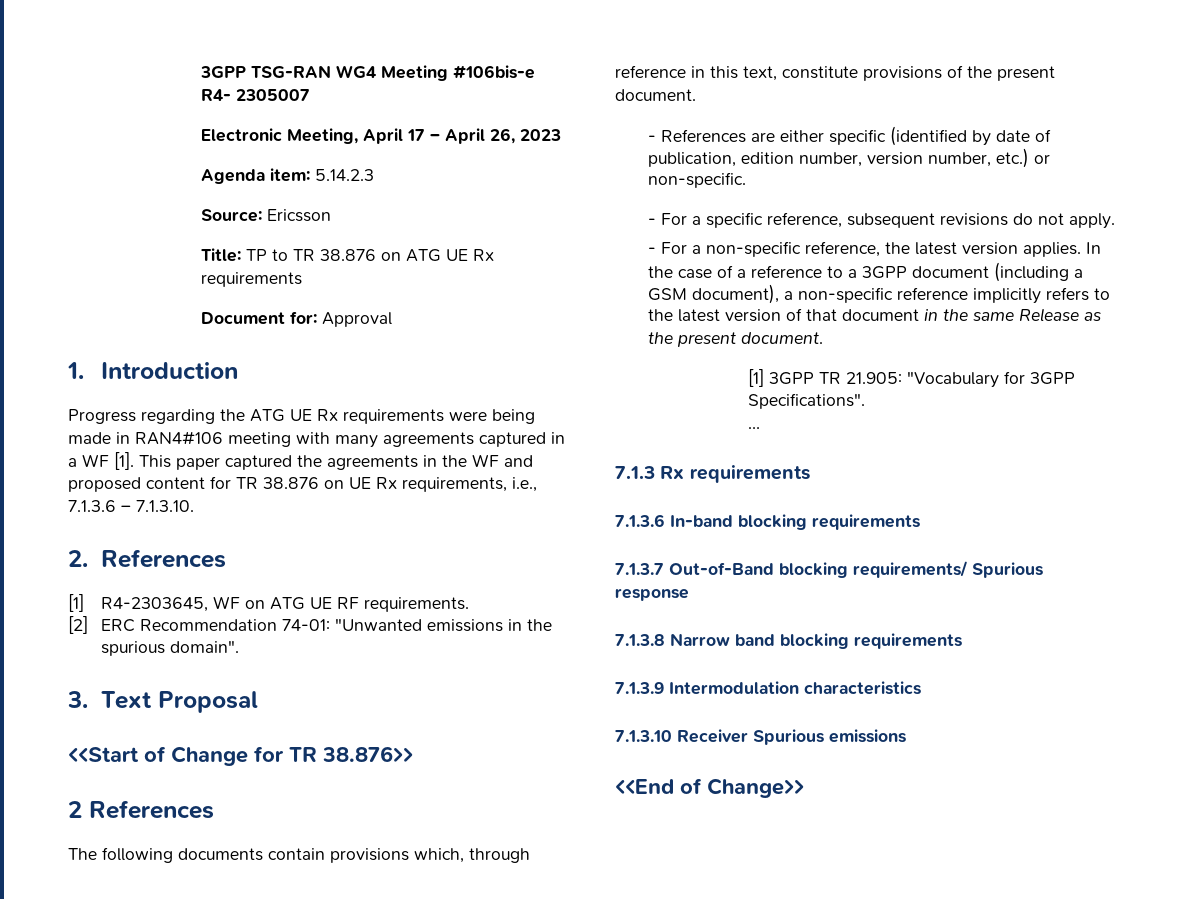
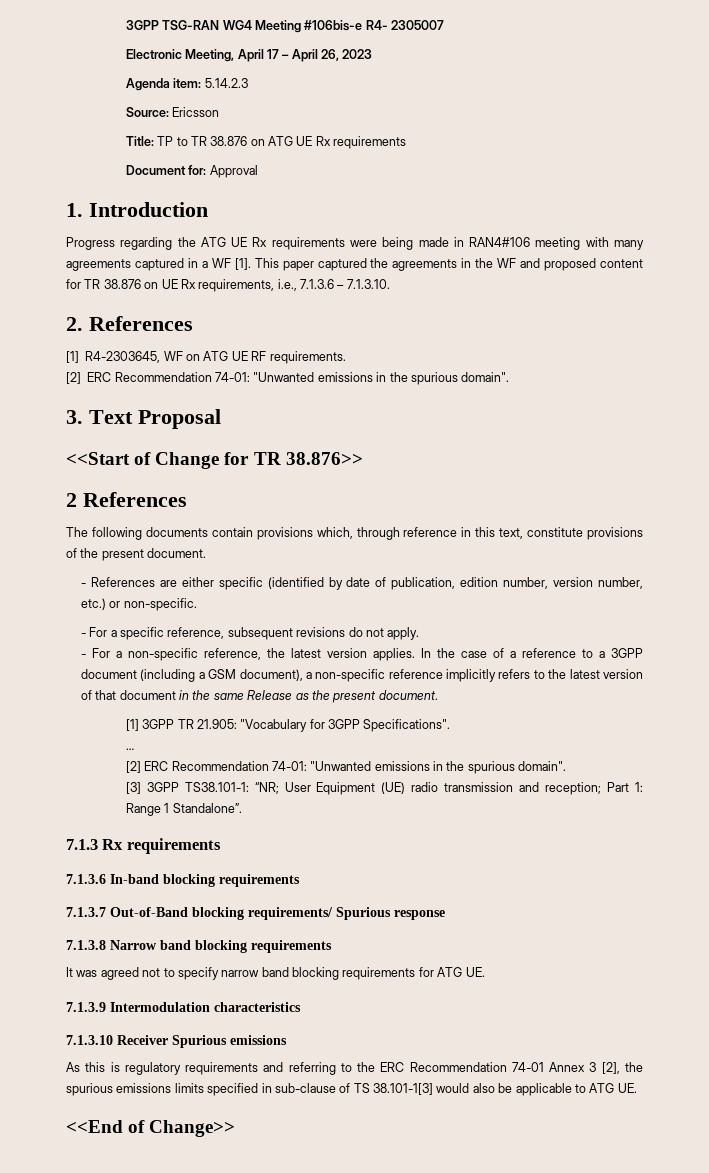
(760, 428) none -> [125,761,567,774] [125,782,643,795] [125,803,242,816] // [2] ERC Recommendation 74-01: "Unwanted emissions in the spurious domain". // [3] 3GPP TS38.101-1: “NR; User Equipment (UE) radio transmission and reception; Part 1: Range 1 Standalone”.
(962, 641) none -> [66,967,485,980] // It was agreed not to specify narrow band blocking requirements for ATG UE.
(906, 736) none -> [66,1062,643,1075] [66,1083,637,1096] // As this is regulatory requirements and referring to the ERC Recommendation 74-01 Annex 3 [2], the spurious emissions limits specified in sub-clause of TS 38.101-1[3] would also be applicable to ATG UE.

